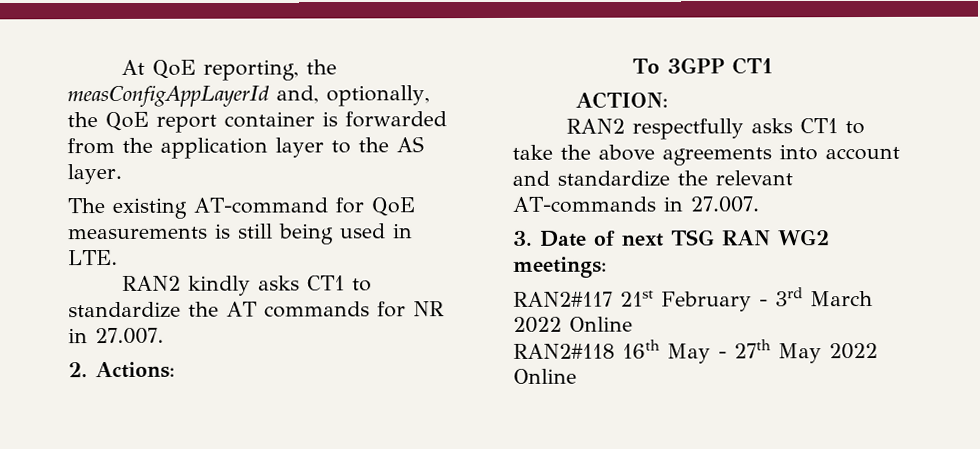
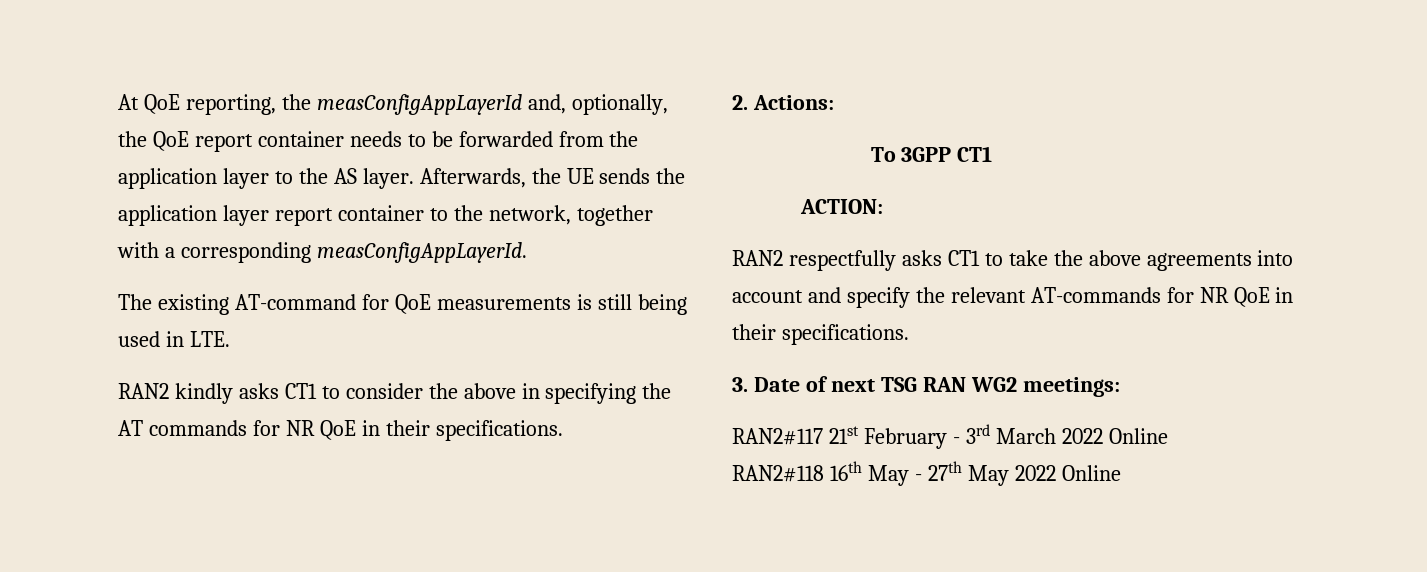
[322,111,338,127] is -> [349,131,453,147] needs to be
(122, 174) none -> [419,168,686,188] [118,205,653,226] [117,242,527,263] Afterwards, the UE sends the application layer report container to the network, together with a corresponding measConfigAppLayerId.
[68,301,181,319] standardize -> [345,383,637,404] consider the above in specifying
[68,327,164,345] in 27.007. -> [319,420,563,441] QoE in their specifications.
[557,170,670,187] standardize -> [846,287,910,308] specify
[662,196,759,213] in 27.007. -> [1166,287,1294,307] [732,324,909,345] for NR QoE in their specifications.

